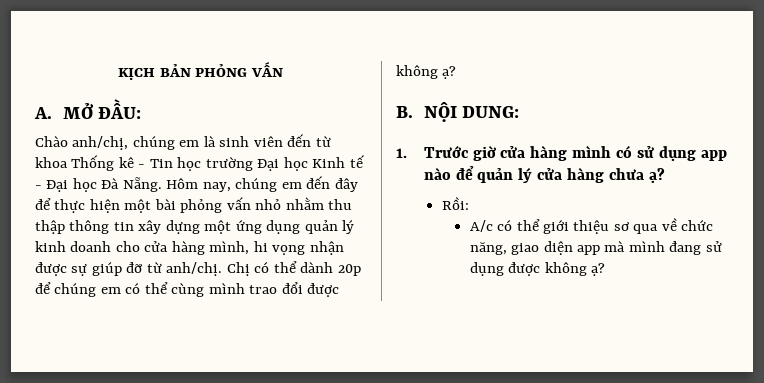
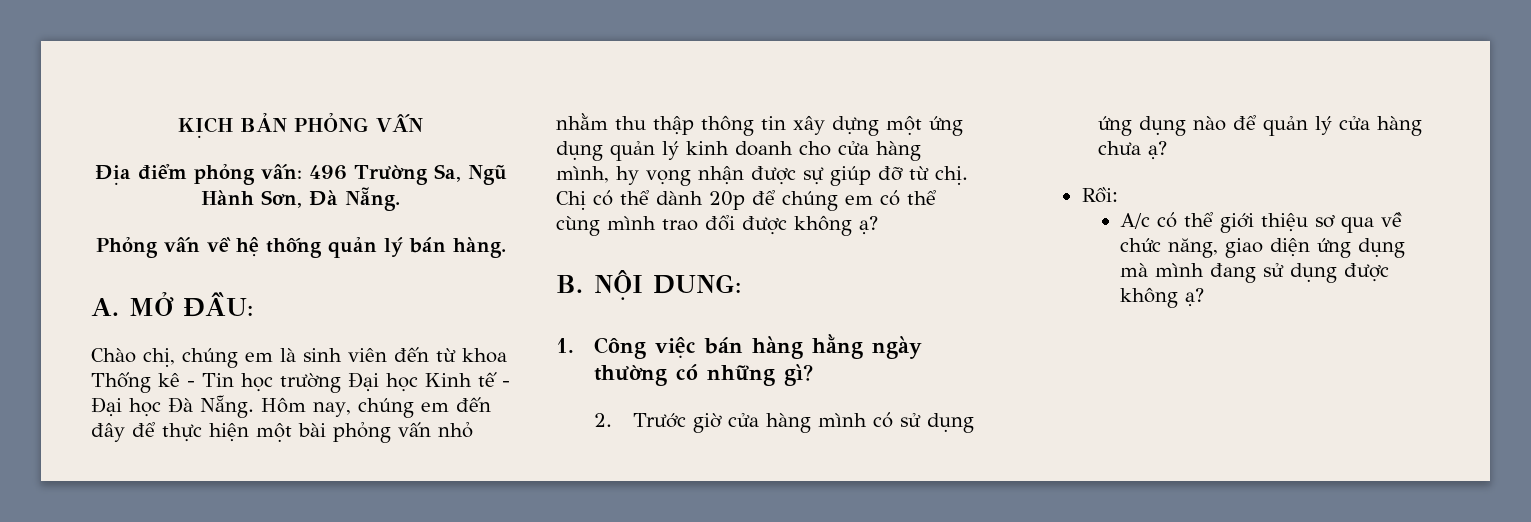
(283, 69) none -> [94,164,507,185] [201,187,400,211] [95,237,506,258] // Địa điểm phỏng vấn: 496 Trường Sa, Ngũ Hành Sơn, Đà Nẵng. // Phỏng vấn về hệ thống quản lý bán hàng.
[72,136,129,150] anh/chị, -> [143,348,175,367] chị,
[253,241,268,252] hi -> [616,166,639,185] hy
[166,262,223,276] anh/chị. -> [935,166,968,185] chị.
(407, 153) none -> [594,334,923,359] [594,364,814,386] [594,413,613,427] Công việc bán hàng hằng ngày thường có những gì? // 2.
[700,150,727,161] app -> [1097,116,1186,136] ứng dụng
[576,245,600,255] app -> [1317,238,1406,258] ứng dụng

